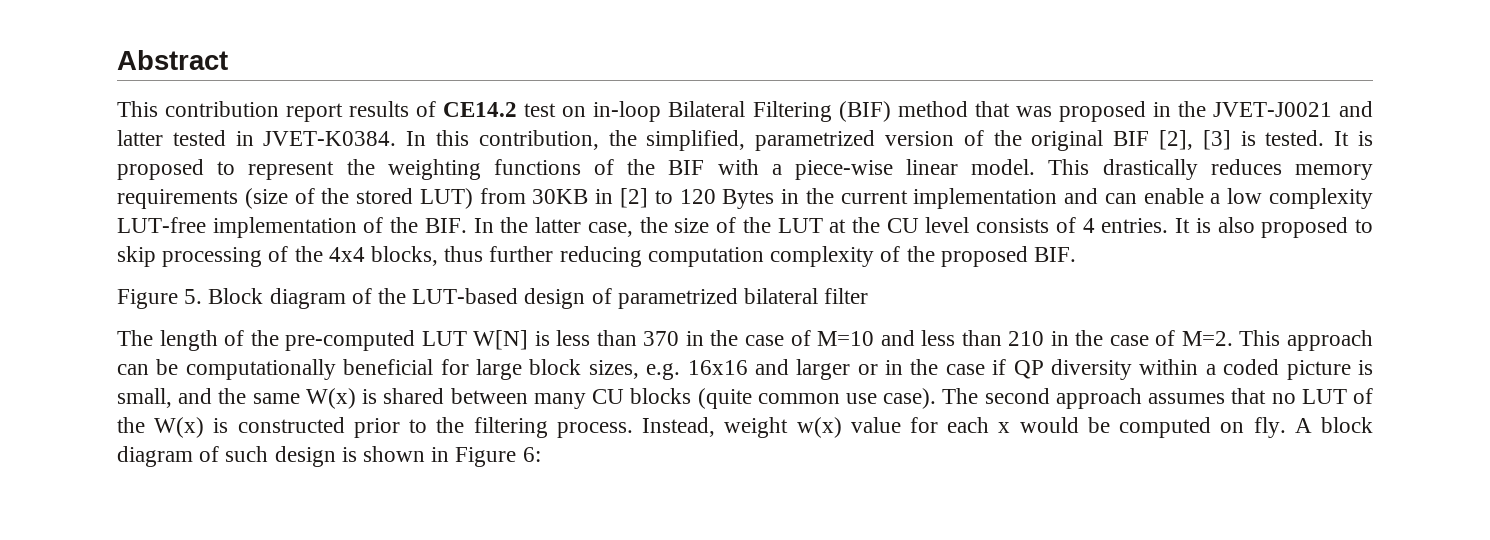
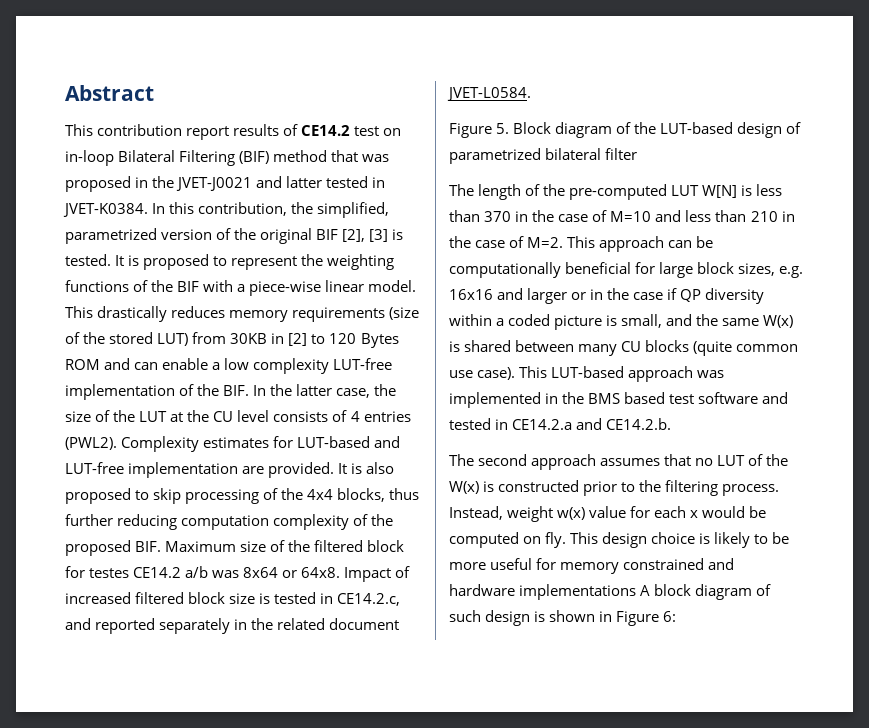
[781,188,1058,209] in the current implementation -> [65,359,100,370] ROM
[1101,218,1169,233] entries. -> [363,411,411,422] [65,436,401,452] [65,462,335,478] entries (PWL2). Complexity estimates for LUT-based and LUT-free implementation are provided.
(1076, 254) none -> [165,540,405,552] [65,566,411,582] [65,592,401,606] [65,618,400,634] [447,87,531,101] Maximum size of the filtered block for testes CE14.2 a/b was 8x64 or 64x8. Impact of increased filtered block size is tested in CE14.2.c, and reported separately in the related document JVET-L0584.
(937, 398) none -> [519,366,725,382] [449,392,789,408] [449,418,672,430] This LUT-based approach was implemented in the BMS based test software and tested in CE14.2.a and CE14.2.b. //
(1286, 427) none -> [570,532,790,548] [449,558,735,574] [449,584,637,600] This design choice is likely to be more useful for memory constrained and hardware implementations

